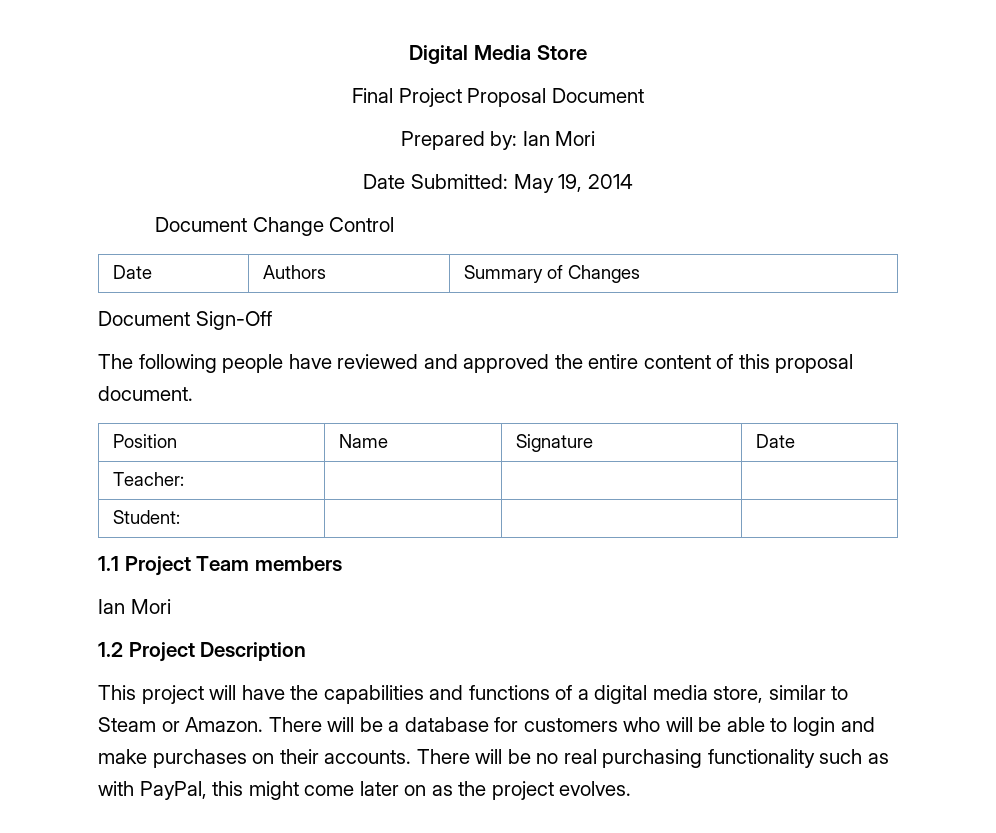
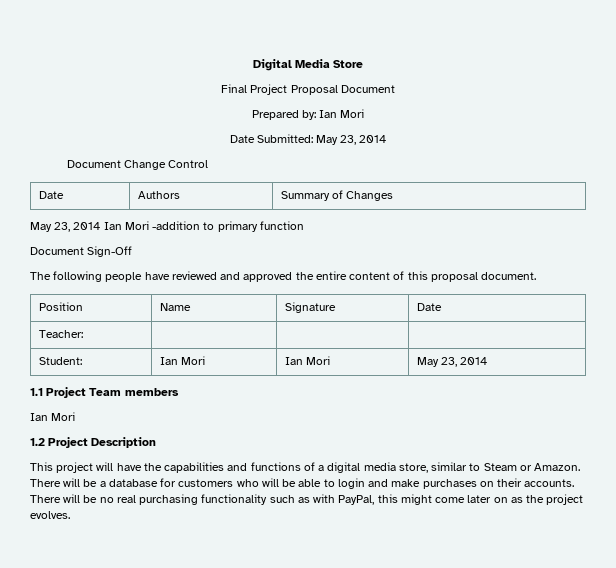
[558,174,583,192] 19, -> [340,135,357,145] 23,
(641, 274) none -> [30,221,304,232] // May 23, 2014 Ian Mori -addition to primary function
(181, 517) | | -> [159,356,205,365] [284,356,330,365] [416,357,488,367] Ian Mori | Ian Mori | May 23, 2014

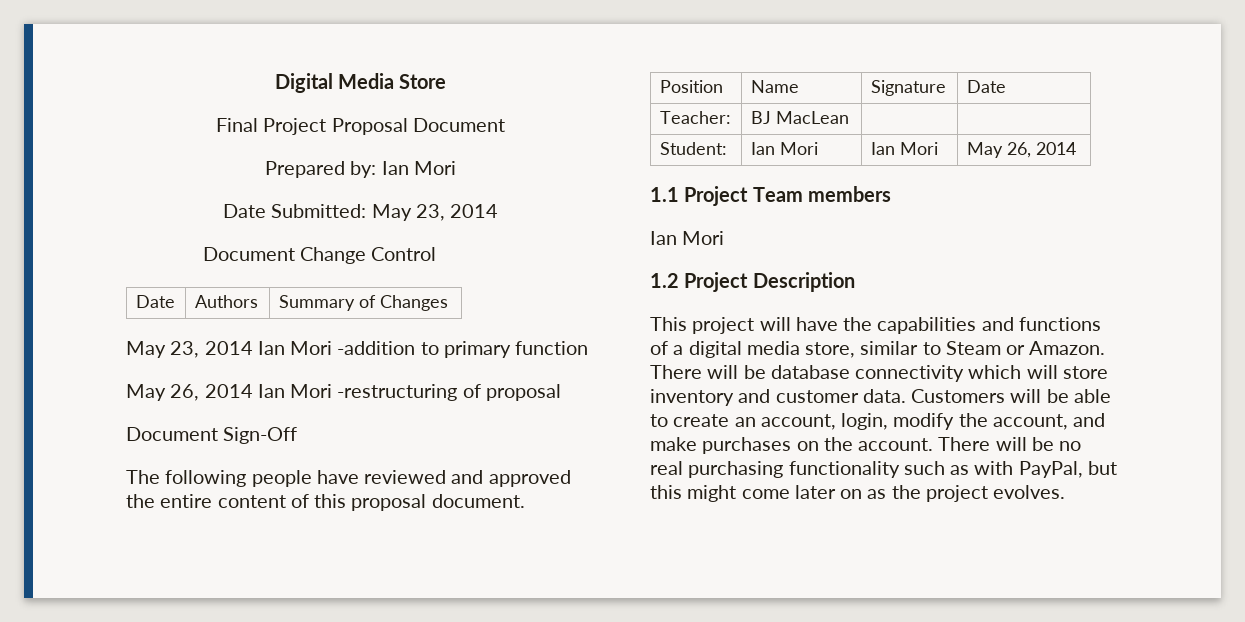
(304, 225) none -> [126,384,561,401] // May 26, 2014 Ian Mori -restructuring of proposal
(83, 334) none -> [750,111,849,124] BJ MacLean
[440,357,457,367] 23, -> [1006,142,1031,158] 26,
[99,478,365,489] a database for customers who will be able to login -> [770,365,1108,382] [650,389,1111,406] [650,413,1068,430] database connectivity which will store inventory and customer data. Customers will be able to create an account, login, modify the account,
[497,478,575,487] their accounts. -> [823,437,934,451] the account.
(375, 500) none -> [1087,461,1117,475] but

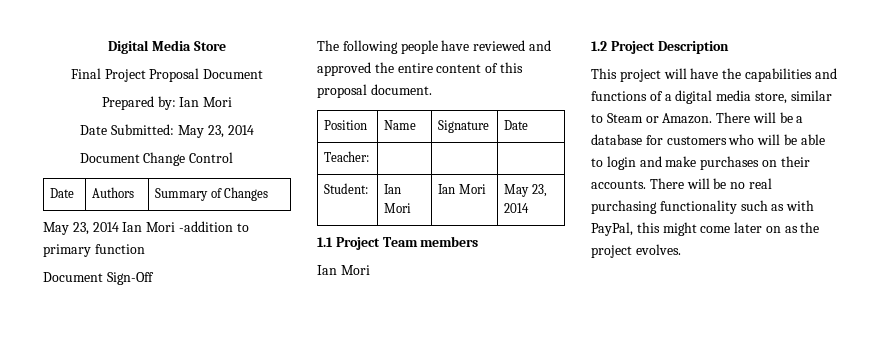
[126,384,561,401] // May 26, 2014 Ian Mori -restructuring of proposal -> (145, 249) none
[750,111,849,124] BJ MacLean -> (370, 156) none
[1006,142,1031,158] 26, -> [531,184,547,197] 23,
[770,365,1108,382] [650,389,1111,406] [650,413,1068,430] database connectivity which will store inventory and customer data. Customers will be able to create an account, login, modify the account, -> [796,116,804,123] [591,134,825,145] [591,156,636,170] a database for customers who will be able to login
[823,437,934,451] the account. -> [780,156,810,167] [591,180,646,189] their accounts.
[1087,461,1117,475] but -> (633, 229) none

